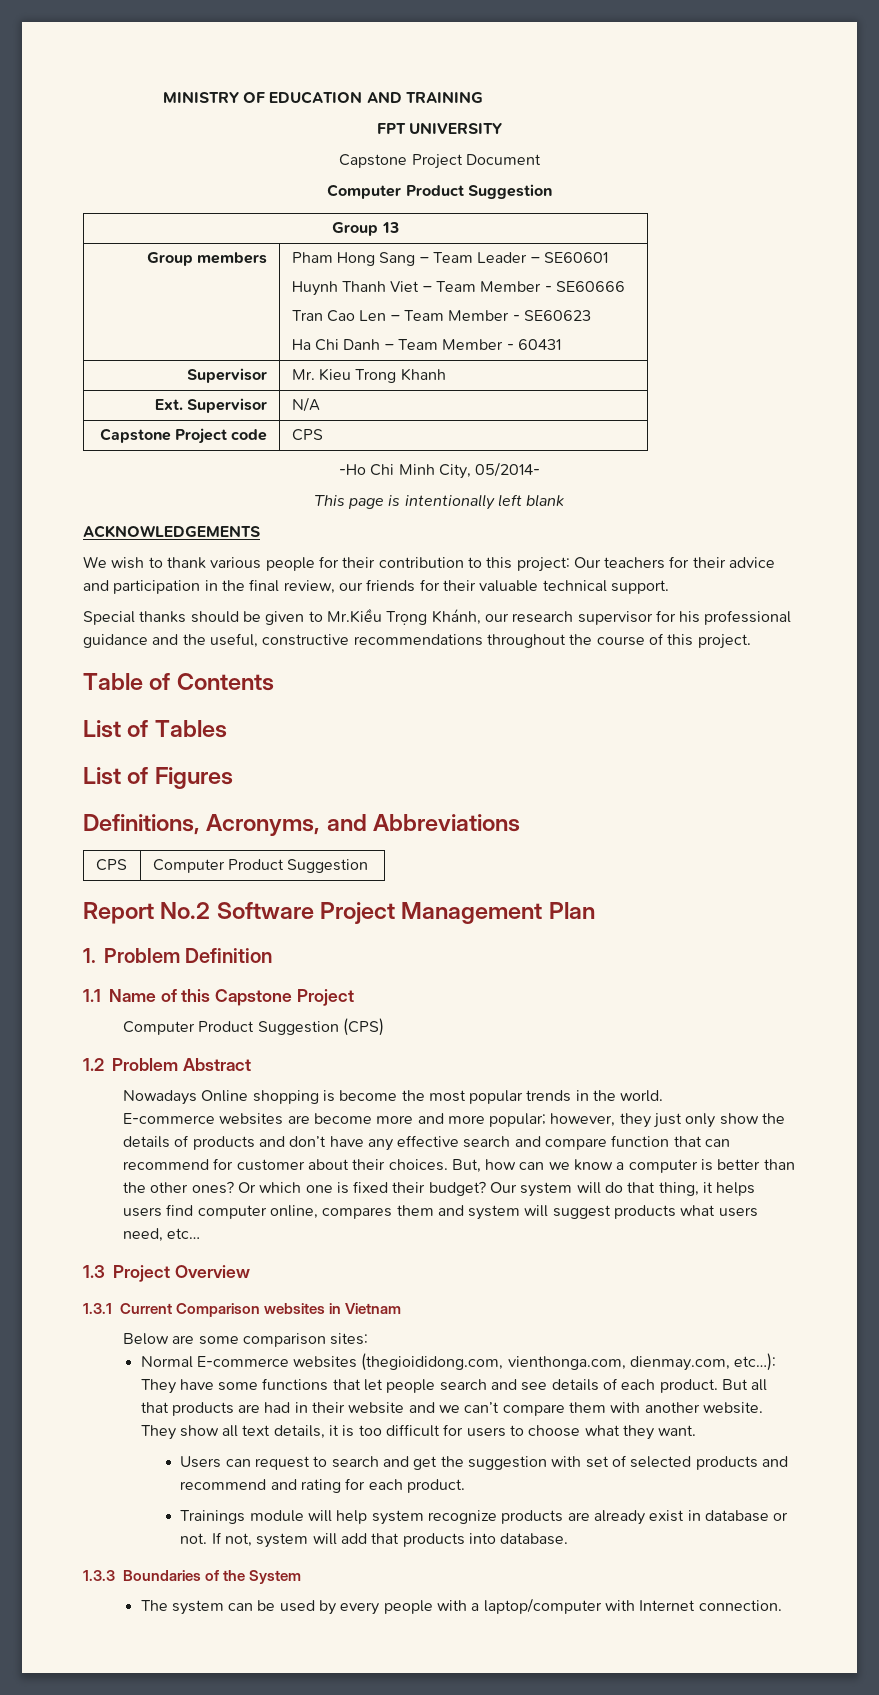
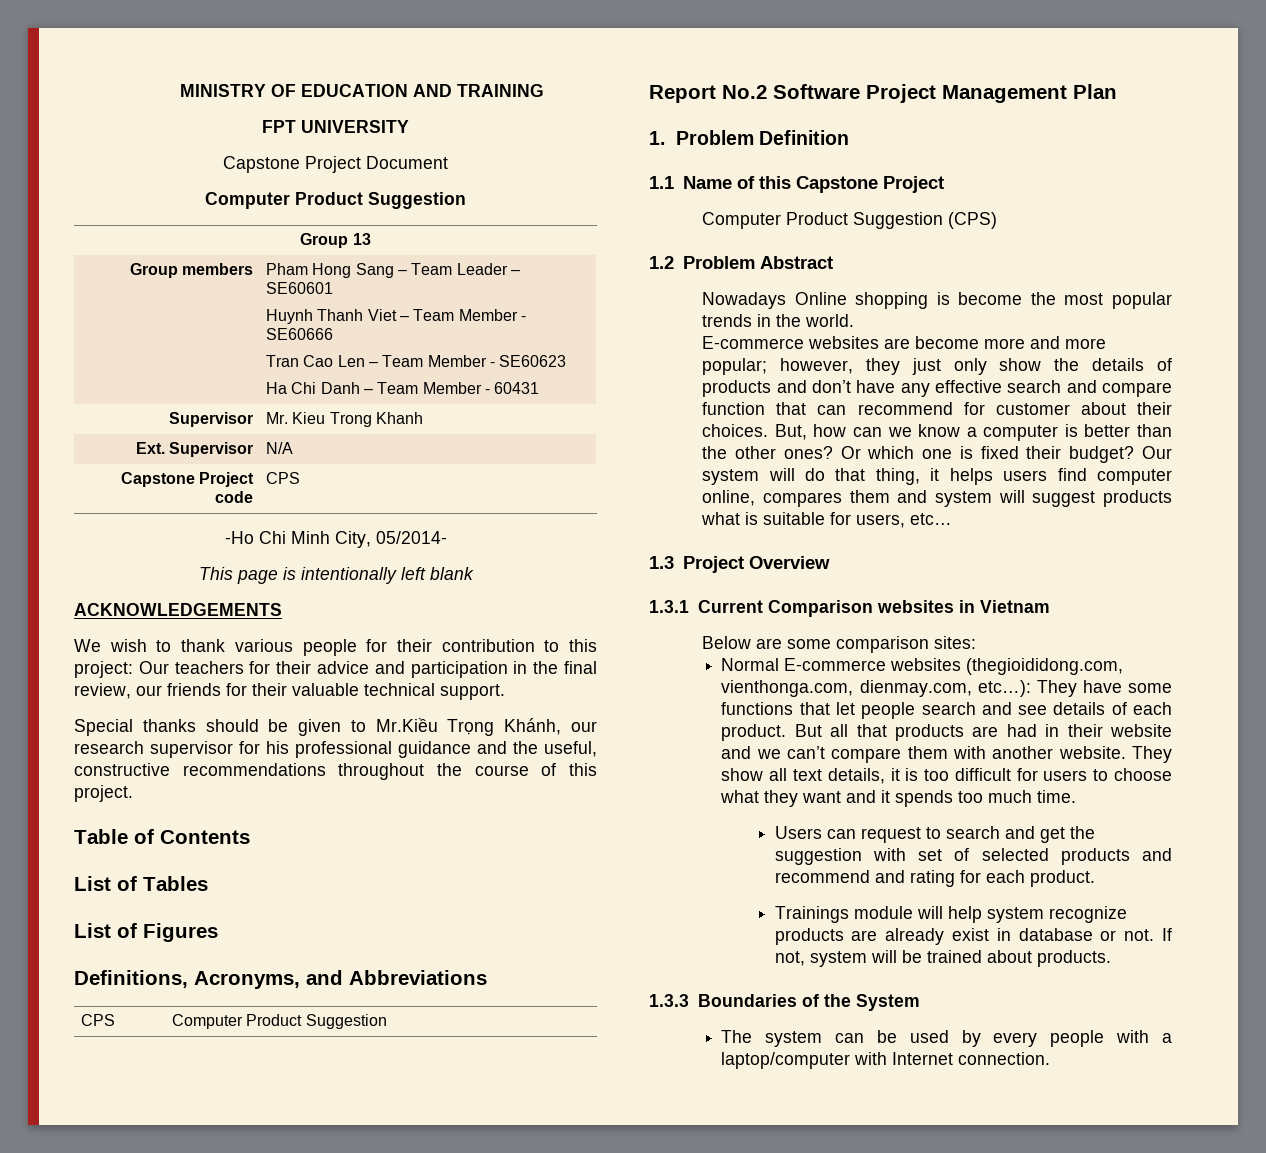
[718,1207,758,1217] [122,1228,163,1242] users need, -> [745,512,906,528] is suitable for users,
[658,1425,697,1436] want. -> [802,790,1077,807] want and it spends too much time.
[341,1533,569,1547] add that products into database. -> [901,950,1111,967] be trained about products.

